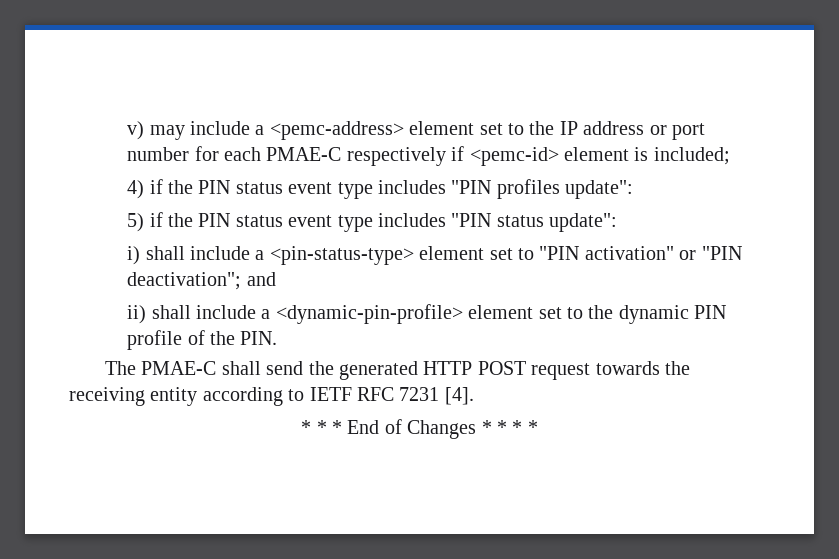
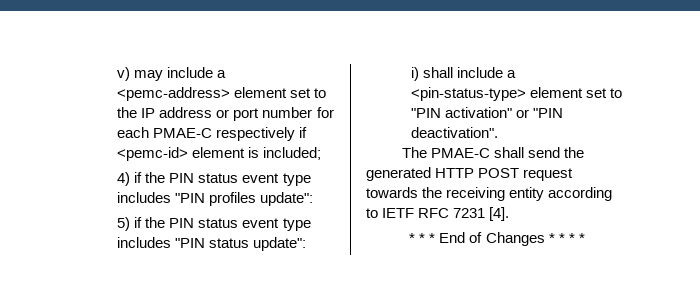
[127,272,276,290] [127,304,727,324] [127,330,278,350] deactivation"; and // ii) shall include a <dynamic-pin-profile> element set to the dynamic PIN profile of the PIN. -> [411,127,499,138] deactivation".

